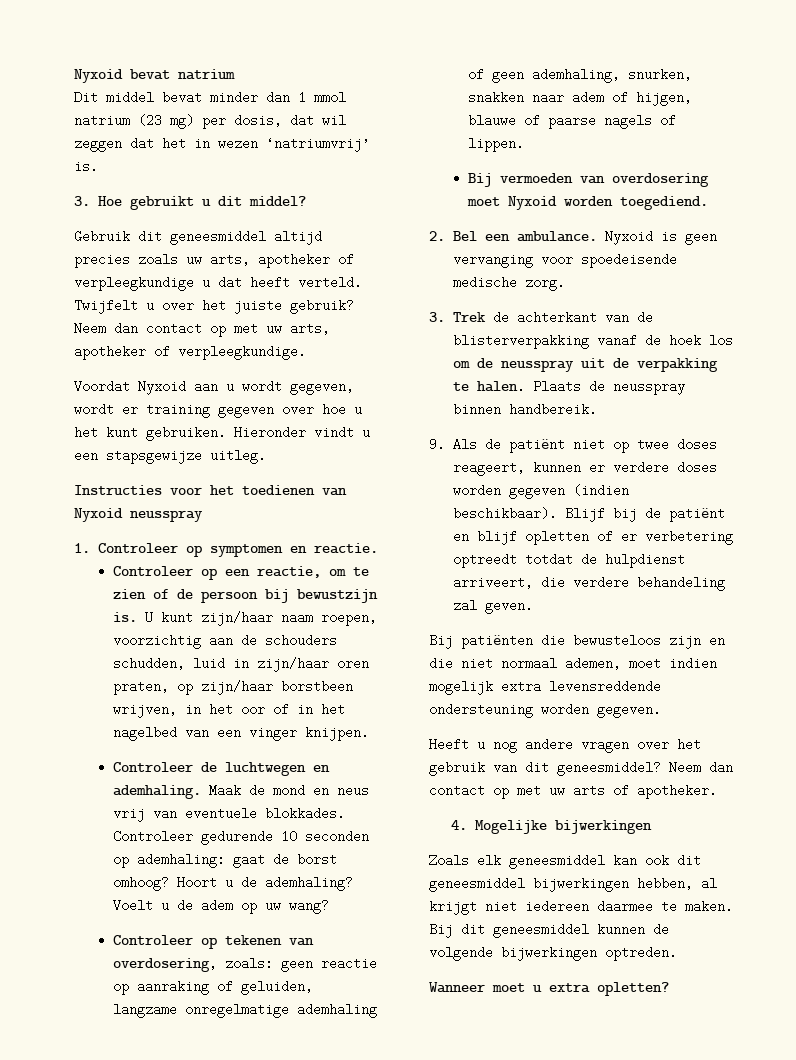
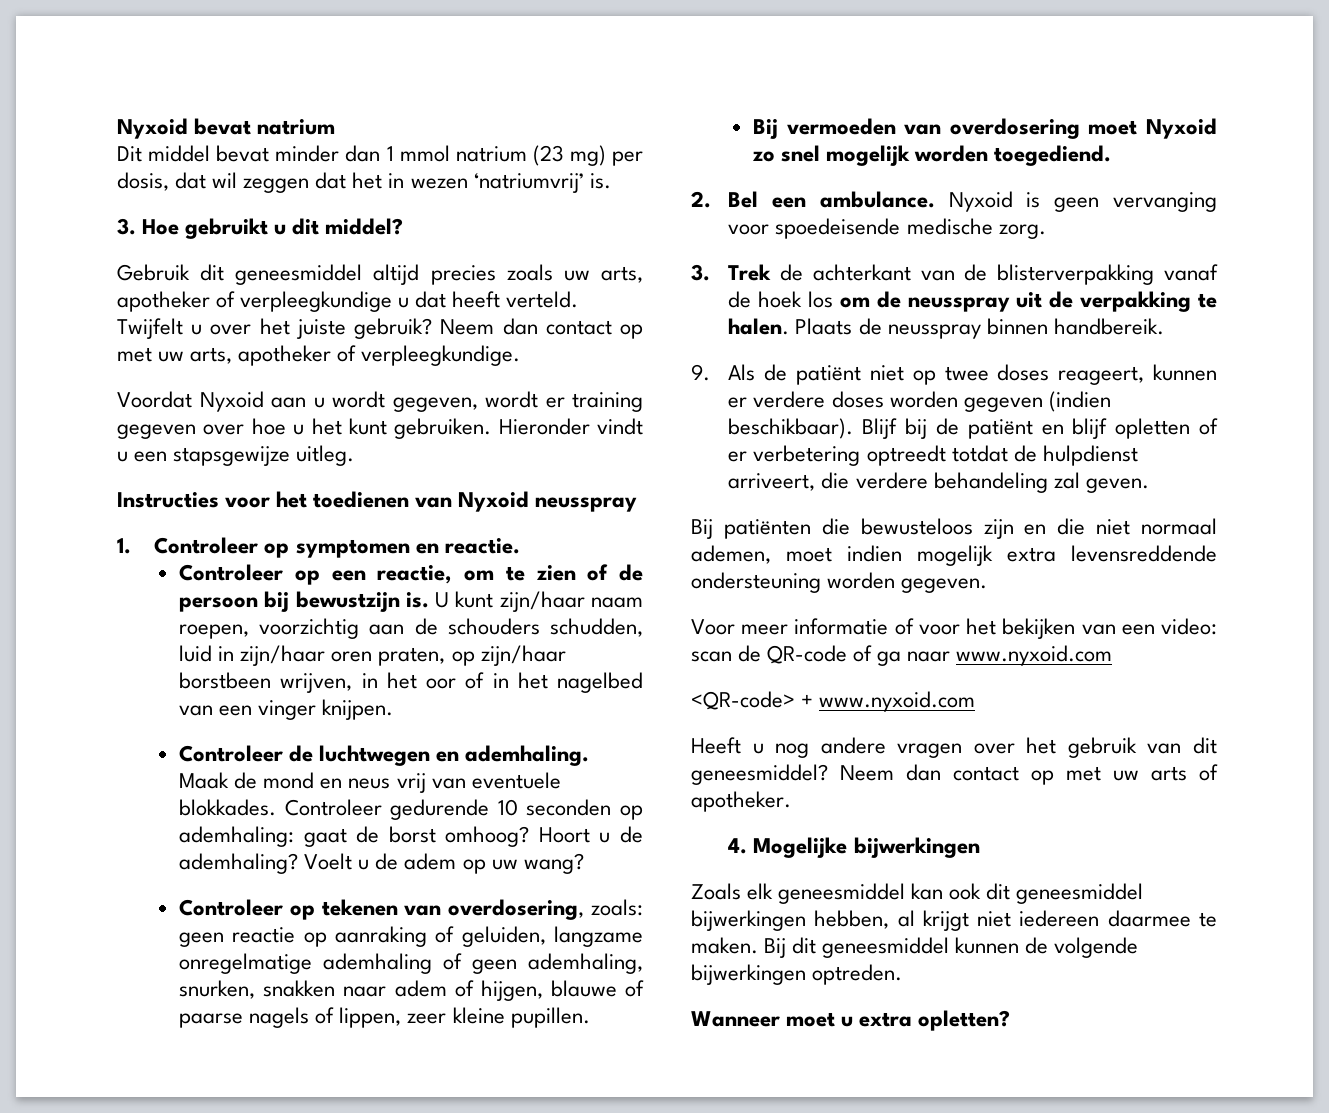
[468,137,525,152] lippen. -> [339,1007,590,1028] lippen, zeer kleine pupillen.
(558, 203) none -> [752,145,911,166] zo snel mogelijk
(661, 710) none -> [691,618,1217,639] [691,645,1113,666] [691,691,976,712] // Voor meer informatie of voor het bekijken van een video: scan de QR-code of ga naar www.nyxoid.com // <QR-code> + www.nyxoid.com

